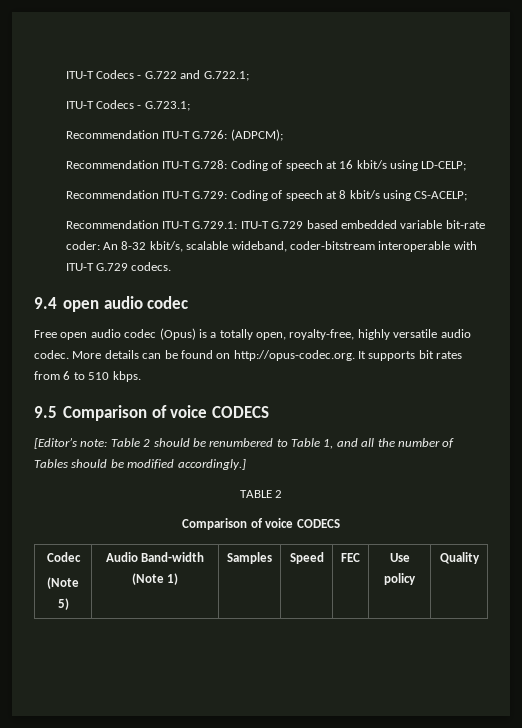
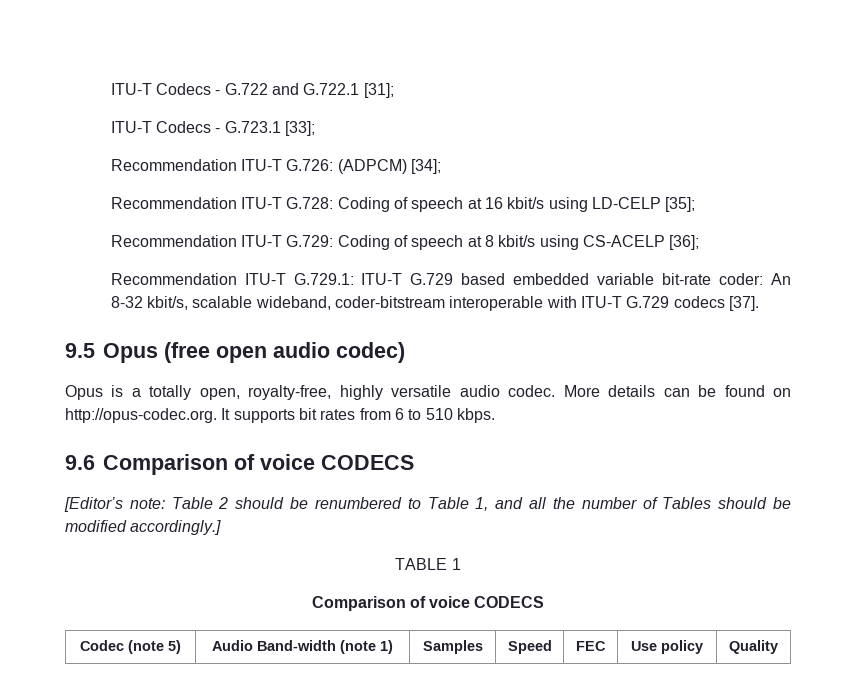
[203,71,249,81] [65,100,190,111] G.722.1; // ITU-T Codecs - G.723.1; -> [303,83,394,98] [110,121,315,136] G.722.1 [31]; // ITU-T Codecs - G.723.1 [33];
[230,129,283,141] (ADPCM); -> [337,159,441,174] (ADPCM) [34];
[421,161,467,171] LD-CELP; -> [591,197,696,212] LD-CELP [35];
[414,191,468,201] CS-ACELP; -> [582,235,700,250] CS-ACELP [36];
[131,262,172,271] [34,296,189,312] [34,328,196,340] codecs. // 9.4 open audio codec // Free open audio codec (Opus) -> [673,296,759,311] [65,342,405,363] [65,385,103,400] codecs [37]. // 9.5 Opus (free open audio codec) // Opus
[34,406,57,418] 9.5 -> [65,455,95,470] 9.6
[275,490,283,498] 2 -> [451,558,461,570] 1
[47,577,79,589] // (Note -> [128,640,164,654] (note
[131,573,164,585] (Note -> [339,640,376,654] (note

